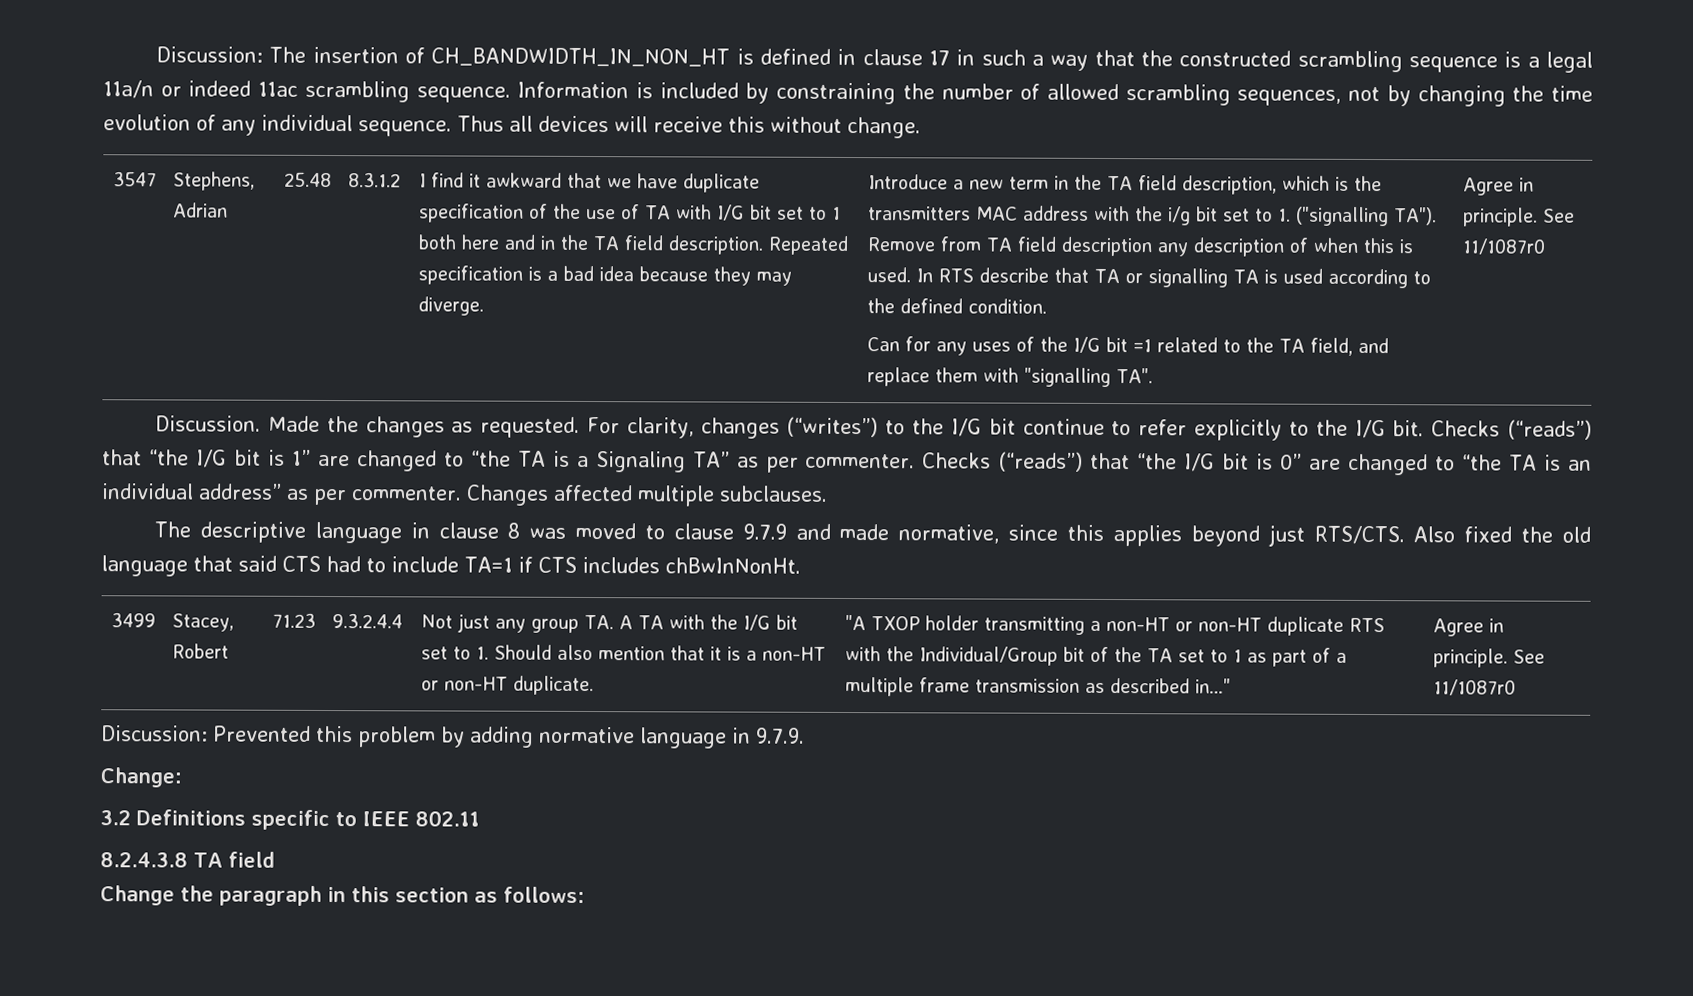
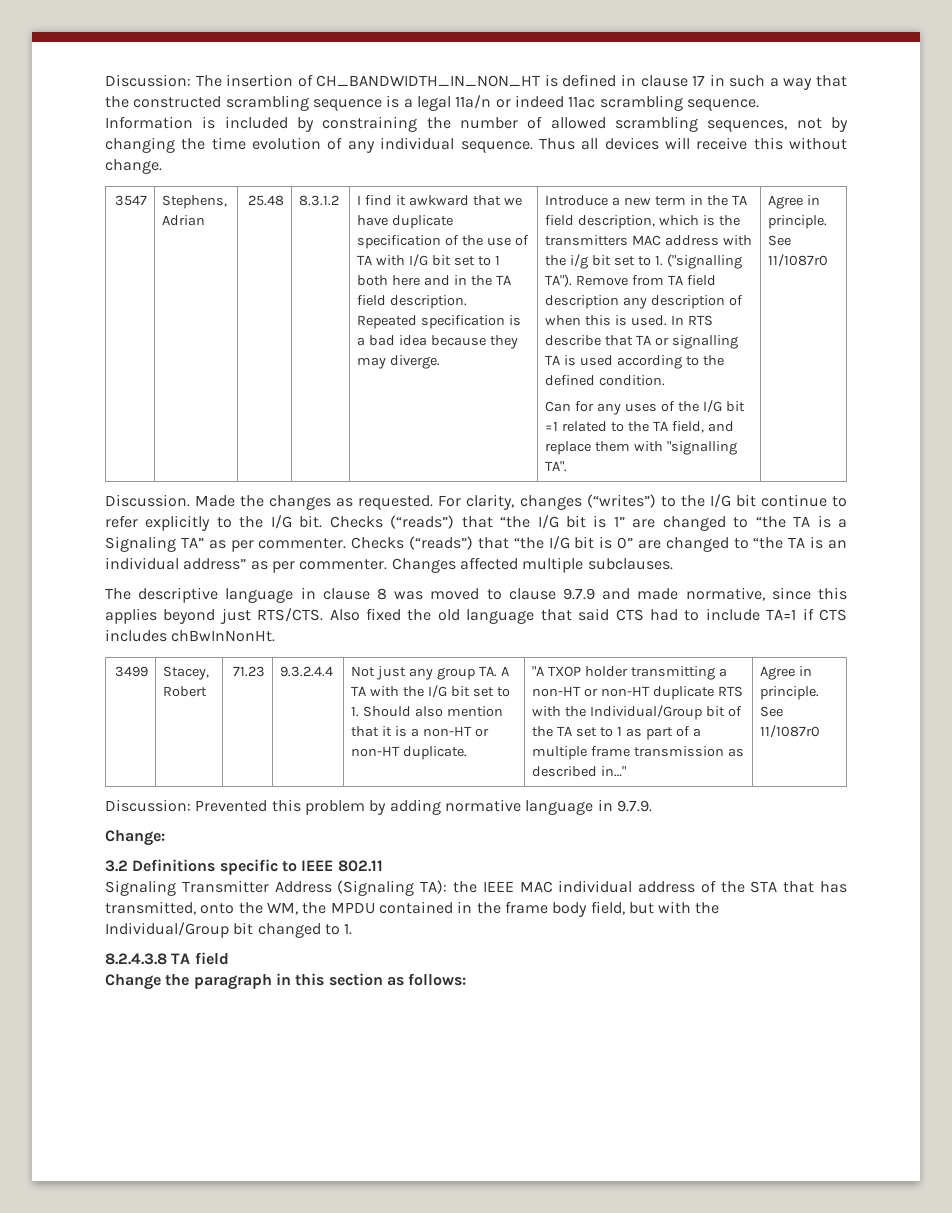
(480, 818) none -> [105,880,848,896] [105,901,720,917] [105,922,353,938] // Signaling Transmitter Address (Signaling TA): the IEEE MAC individual address of the STA that has transmitted, onto the WM, the MPDU contained in the frame body field, but with the Individual/Group bit changed to 1.

